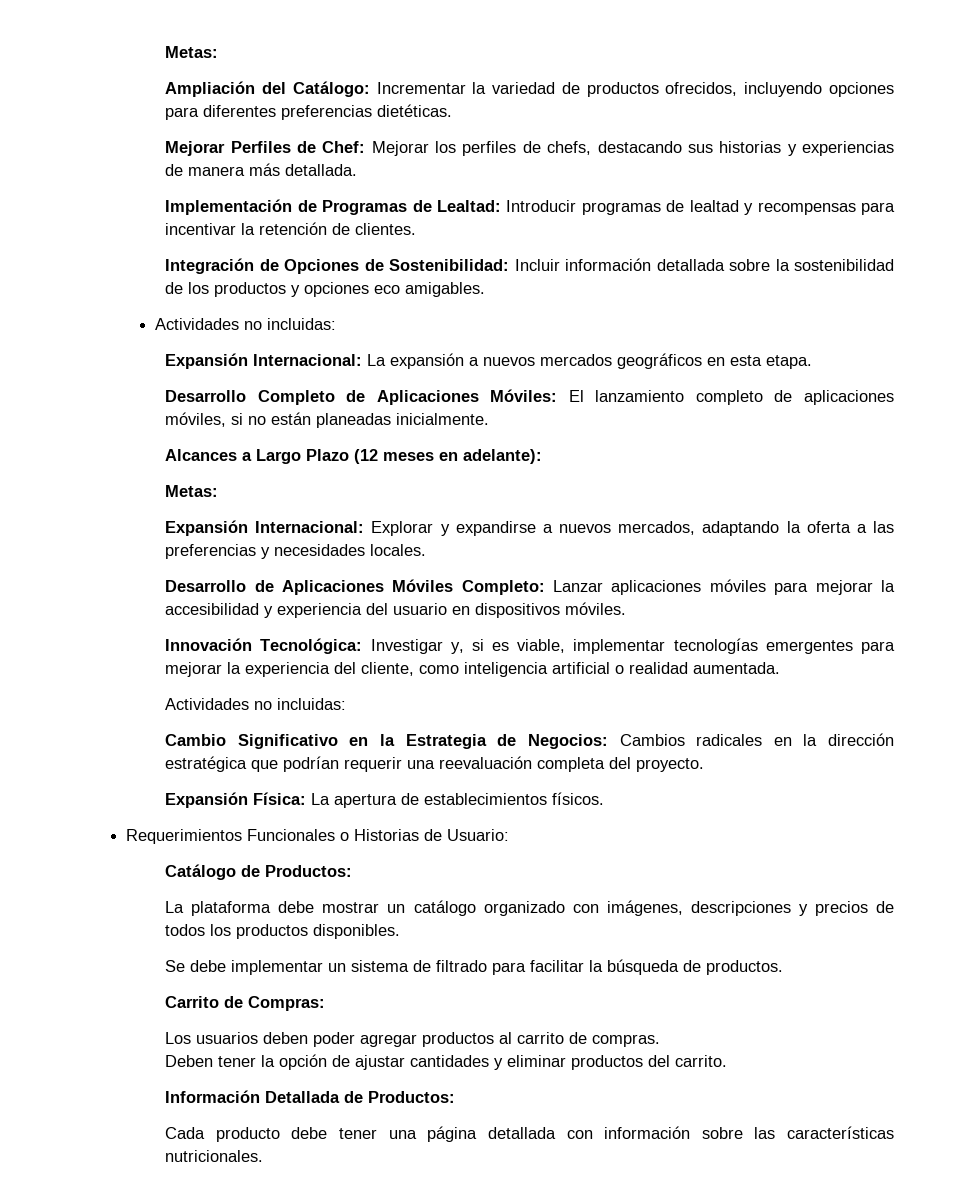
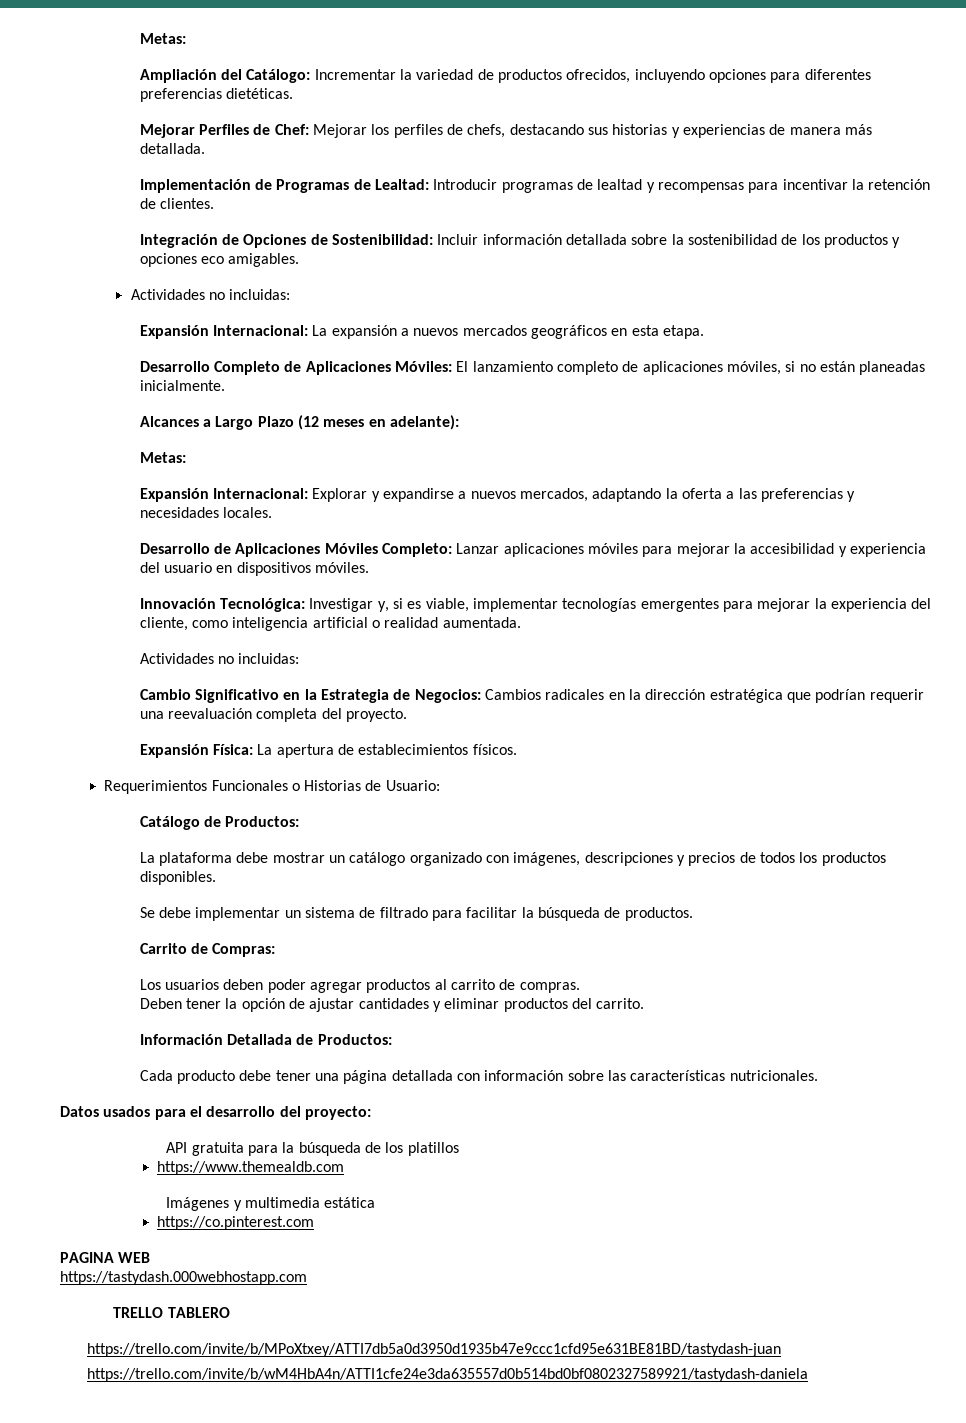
(264, 1156) none -> [60,1106,371,1120] [166,1142,459,1156] [157,1161,345,1175] [166,1197,376,1211] [157,1216,315,1230] [60,1252,151,1263] [60,1271,307,1285] [113,1307,230,1318] [86,1343,781,1357] [86,1368,808,1382] // Datos usados para el desarrollo del proyecto: // API gratuita para la búsqueda de los platillos // https://www.themealdb.com // Imágenes y multimedia estática // https://co.pinterest.com // PAGINA WEB // https://tastydash.000webhostapp.com // TRELLO TABLERO // https://trello.com/invite/b/MPoXtxey/ATTI7db5a0d3950d1935b47e9ccc1cfd95e631BE81BD/tastydash-juan // https://trello.com/invite/b/wM4HbA4n/ATTI1cfe24e3da635557d0b514bd0bf0802327589921/tastydash-daniela

